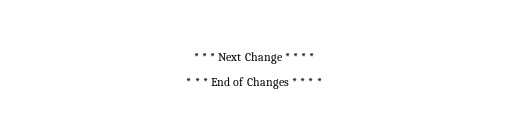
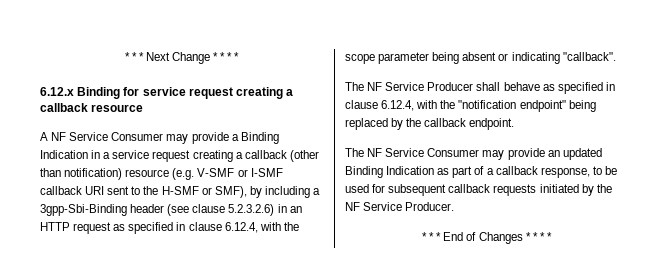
(315, 57) none -> [40,87,294,99] [40,103,144,112] [40,132,279,144] [40,150,319,162] [40,168,283,180] [40,186,321,198] [40,204,302,216] [40,222,299,234] [345,52,616,64] [345,82,615,94] [345,100,596,112] [345,118,515,130] [345,148,602,160] [345,166,617,178] [345,184,612,196] [345,202,455,211] // 6.12.x Binding for service request creating a callback resource // A NF Service Consumer may provide a Binding Indication in a service request creating a callback (other than notification) resource (e.g. V-SMF or I-SMF callback URI sent to the H-SMF or SMF), by including a 3gpp-Sbi-Binding header (see clause 5.2.3.2.6) in an HTTP request as specified in clause 6.12.4, with the scope parameter being absent or indicating "callback". // The NF Service Producer shall behave as specified in clause 6.12.4, with the "notification endpoint" being replaced by the callback endpoint. // The NF Service Consumer may provide an updated Binding Indication as part of a callback response, to be used for subsequent callback requests initiated by the NF Service Producer.

